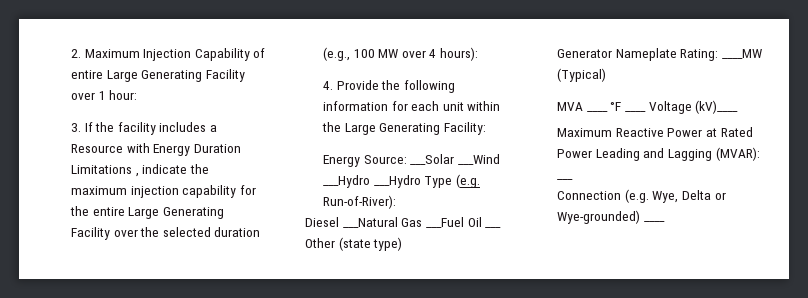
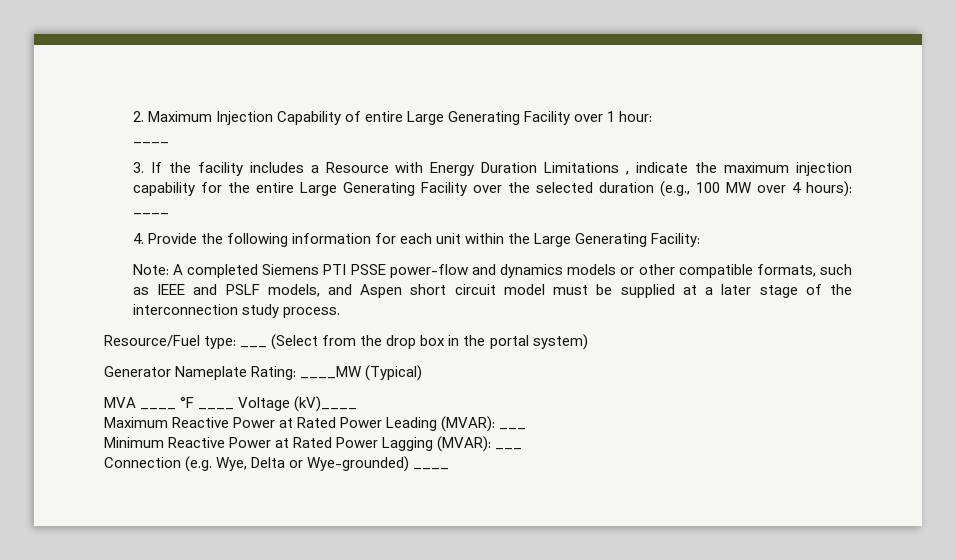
(138, 95) none -> [132,142,169,144] // ____
(479, 54) none -> [132,213,169,215] ____
[322,154,500,167] [322,174,480,188] [322,195,396,209] [305,217,482,228] [485,227,502,228] [305,237,403,251] Energy Source: ___Solar ___Wind ___Hydro ___Hydro Type (e.g. Run-of-River): // Diesel ___Natural Gas ___Fuel Oil ___ Other (state type) -> [132,264,852,278] [132,284,852,298] [132,304,340,318] [104,334,588,350] Note: A completed Siemens PTI PSSE power-flow and dynamics models or other compatible formats, such as IEEE and PSLF models, and Aspen short circuit model must be supplied at a later stage of the interconnection study process. // Resource/Fuel type: ___ (Select from the drop box in the portal system)
[643,148,665,158] and -> [441,416,527,432] [104,437,379,448] (MVAR): ___ // Minimum Reactive Power at Rated Power

